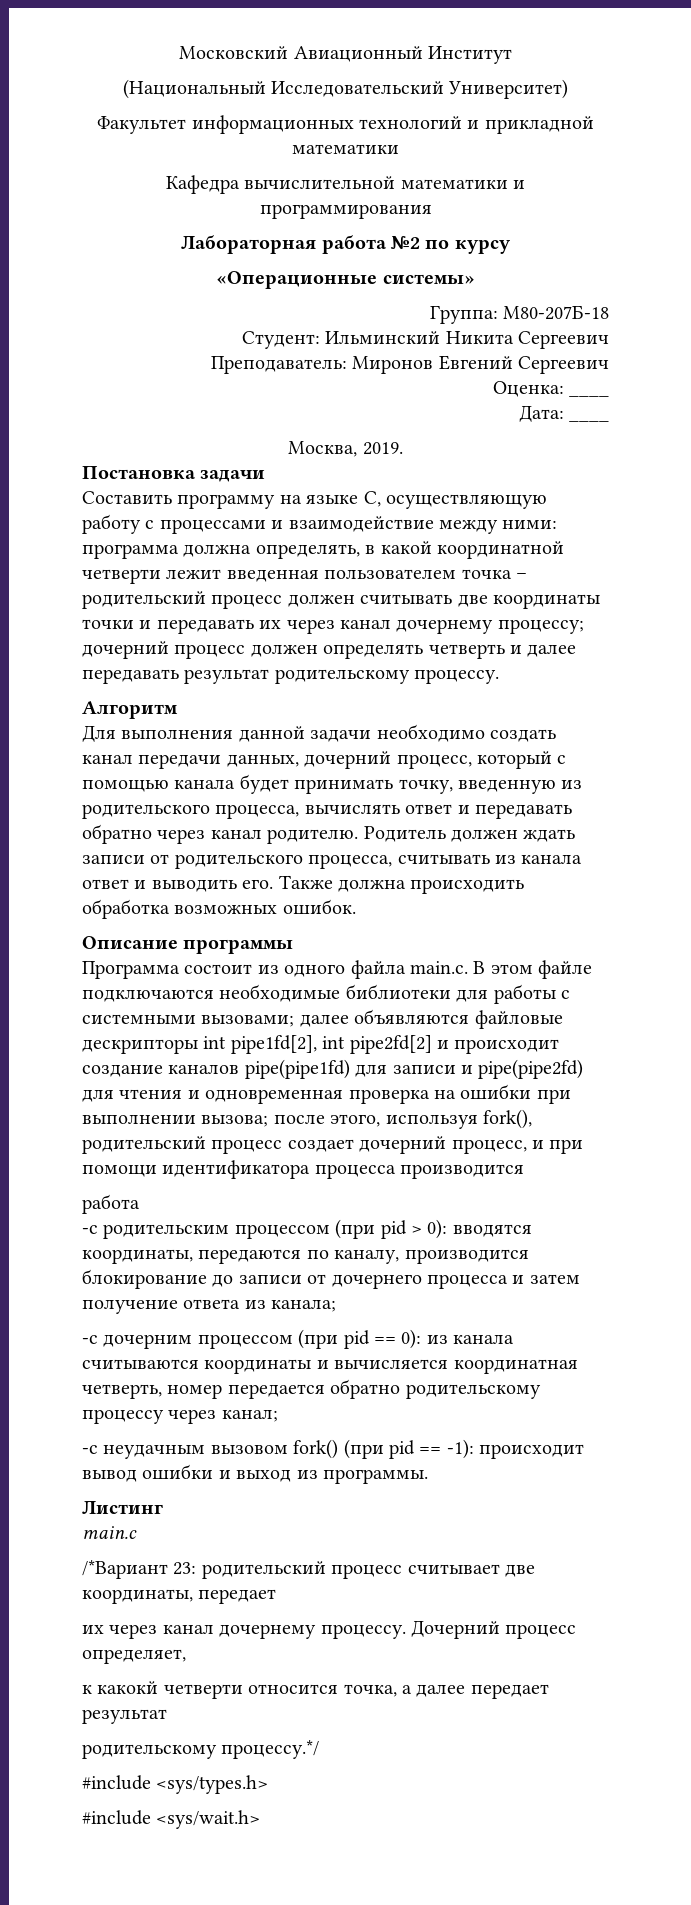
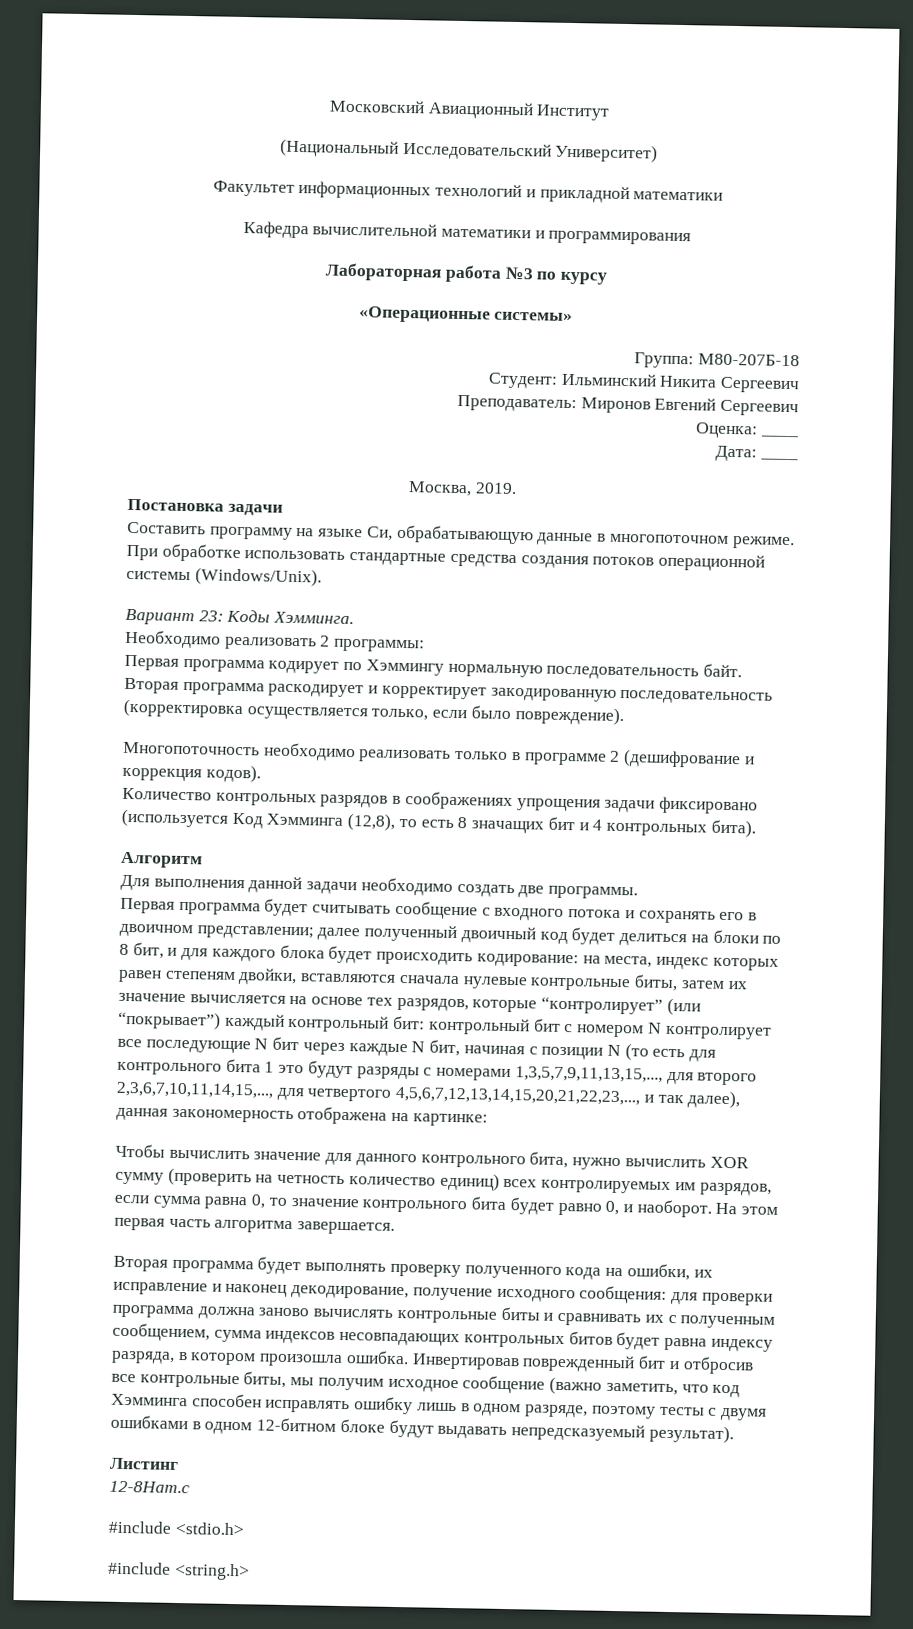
[390,236,420,249] №2 -> [504,266,534,280] №3
[363,491,547,509] [82,514,558,534] [82,541,564,559] [82,569,527,584] [82,591,600,609] [82,619,584,634] [82,641,577,659] [82,669,500,684] C, осуществляющую работу с процессами и взаимодействие между ними: программа должна определять, в какой координатной четверти лежит введенная пользователем точка – родительский процесс должен считывать две координаты точки и передавать их через канал дочернему процессу; дочерний процесс должен определять четверть и далее передавать результат родительскому процессу. -> [366,524,795,550] [126,543,766,572] [126,567,322,587] [125,608,355,626] [125,629,426,653] [124,654,743,681] [124,677,774,705] [123,698,624,726] [123,741,755,769] [122,764,261,783] [122,787,759,815] [121,808,756,838] Си, обрабатывающую данные в многопоточном режиме. При обработке использовать стандартные средства создания потоков операционной системы (Windows/Unix). // Вариант 23: Коды Хэмминга. // Необходимо реализовать 2 программы: // Первая программа кодирует по Хэммингу нормальную последовательность байт. Вторая программа раскодирует и корректирует закодированную последовательность (корректировка осуществляется только, если было повреждение). // Многопоточность необходимо реализовать только в программе 2 (дешифрование и коррекция кодов). // Количество контрольных разрядов в соображениях упрощения задачи фиксировано (используется Код Хэмминга (12,8), то есть 8 значащих бит и 4 контрольных бита).
[82,751,567,769] [82,774,583,794] [82,804,572,819] [82,824,576,844] [82,854,583,869] [82,875,525,894] [82,899,356,919] [82,936,294,954] [82,960,593,979] [82,984,570,1004] [82,1009,563,1029] [82,1035,560,1054] [82,1059,584,1079] [82,1084,571,1104] [82,1109,532,1129] [82,1136,584,1154] [82,1160,525,1179] [82,1194,140,1214] [82,1219,532,1239] [82,1249,529,1264] [82,1269,580,1289] [82,1299,337,1314] [82,1329,515,1349] [82,1359,578,1374] [82,1379,541,1399] [82,1409,278,1424] [82,1439,585,1459] [82,1464,428,1484] [82,1500,163,1514] [82,1526,137,1539] [82,1560,535,1579] [82,1589,277,1604] [82,1620,577,1639] [82,1649,186,1664] [82,1681,549,1699] [82,1709,167,1724] [82,1740,320,1759] [82,1775,269,1794] [82,1810,261,1829] канал передачи данных, дочерний процесс, который с помощью канала будет принимать точку, введенную из родительского процесса, вычислять ответ и передавать обратно через канал родителю. Родитель должен ждать записи от родительского процесса, считывать из канала ответ и выводить его. Также должна происходить обработка возможных ошибок. // Описание программы // Программа состоит из одного файла main.c. В этом файле подключаются необходимые библиотеки для работы с системными вызовами; далее объявляются файловые дескрипторы int pipe1fd[2], int pipe2fd[2] и происходит создание каналов pipe(pipe1fd) для записи и pipe(pipe2fd) для чтения и одновременная проверка на ошибки при выполнении вызова; после этого, используя fork(), родительский процесс создает дочерний процесс, и при помощи идентификатора процесса производится // работа // -с родительским процессом (при pid > 0): вводятся координаты, передаются по каналу, производится блокирование до записи от дочернего процесса и затем получение ответа из канала; // -c дочерним процессом (при pid == 0): из канала считываются координаты и вычисляется координатная четверть, номер передается обратно родительскому процессу через канал; // -с неудачным вызовом fork() (при pid == -1): происходит вывод ошибки и выход из программы. // Листинг // main.c // /*Вариант 23: родительский процесс считывает две координаты, передает // их через канал дочернему процессу. Дочерний процесс определяет, // к какокй четверти относится точка, а далее передает результат // родительскому процессу.*/ // #include <sys/types.h> // #include <sys/wait.h> -> [518,885,639,900] [120,897,757,924] [119,923,782,947] [119,942,779,971] [118,968,747,992] [118,992,701,1016] [118,1010,772,1040] [117,1036,717,1062] [117,1058,758,1086] [116,1081,741,1109] [116,1106,488,1127] [115,1143,749,1171] [115,1167,772,1196] [114,1194,779,1218] [114,1217,396,1235] [113,1255,713,1281] [113,1281,773,1306] [112,1304,776,1329] [112,1322,773,1352] [111,1350,754,1375] [111,1371,741,1398] [111,1393,767,1421] [110,1414,734,1444] [109,1457,179,1471] [109,1480,190,1494] [108,1520,244,1536] [108,1561,250,1581] две программы. // Первая программа будет считывать сообщение с входного потока и сохранять его в двоичном представлении; далее полученный двоичный код будет делиться на блоки по 8 бит, и для каждого блока будет происходить кодирование: на места, индекс которых равен степеням двойки, вставляются сначала нулевые контрольные биты, затем их значение вычисляется на основе тех разрядов, которые “контролирует” (или “покрывает”) каждый контрольный бит: контрольный бит с номером N контролирует все последующие N бит через каждые N бит, начиная с позиции N (то есть для контрольного бита 1 это будут разряды с номерами 1,3,5,7,9,11,13,15,..., для второго 2,3,6,7,10,11,14,15,..., для четвертого 4,5,6,7,12,13,14,15,20,21,22,23,..., и так далее), данная закономерность отображена на картинке: // Чтобы вычислить значение для данного контрольного бита, нужно вычислить XOR сумму (проверить на четность количество единиц) всех контролируемых им разрядов, если сумма равна 0, то значение контрольного бита будет равно 0, и наоборот. На этом первая часть алгоритма завершается. // Вторая программа будет выполнять проверку полученного кода на ошибки, их исправление и наконец декодирование, получение исходного сообщения: для проверки программа должна заново вычислять контрольные биты и сравнивать их с полученным сообщением, сумма индексов несовпадающих контрольных битов будет равна индексу разряда, в котором произошла ошибка. Инвертировав поврежденный бит и отбросив все контрольные биты, мы получим исходное сообщение (важно заметить, что код Хэмминга способен исправлять ошибку лишь в одном разряде, поэтому тесты с двумя ошибками в одном 12-битном блоке будут выдавать непредсказуемый результат). // Листинг // 12-8Ham.c // #include <stdio.h> // #include <string.h>

